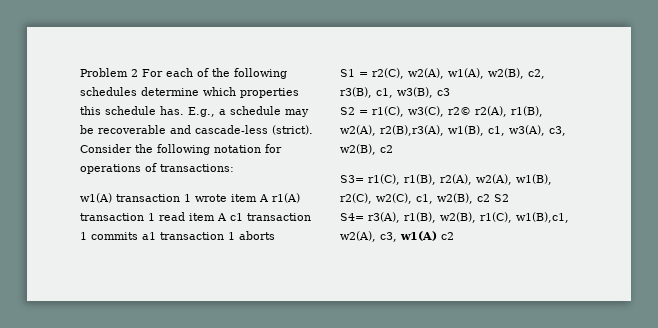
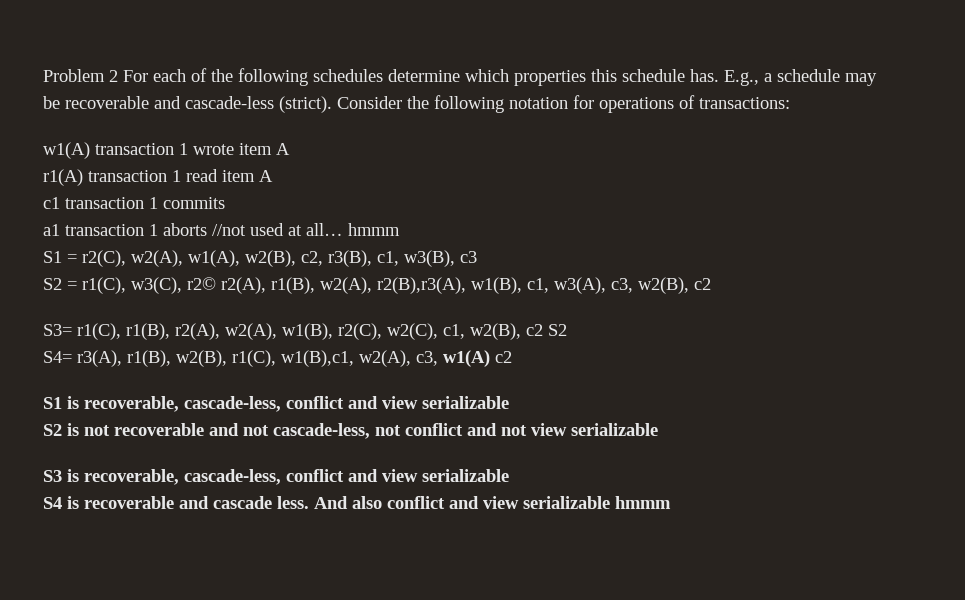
(269, 198) none -> (290, 149) //
(227, 217) none -> (273, 176) //
(138, 236) none -> (225, 203) //
(275, 235) none -> [212,223,400,236] //not used at all… hmmm
(454, 236) none -> [43,396,509,412] [43,423,658,439] [43,469,509,485] [43,496,671,509] // S1 is recoverable, cascade-less, conflict and view serializable // S2 is not recoverable and not cascade-less, not conflict and not view serializable // S3 is recoverable, cascade-less, conflict and view serializable // S4 is recoverable and cascade less. And also conflict and view serializable hmmm

